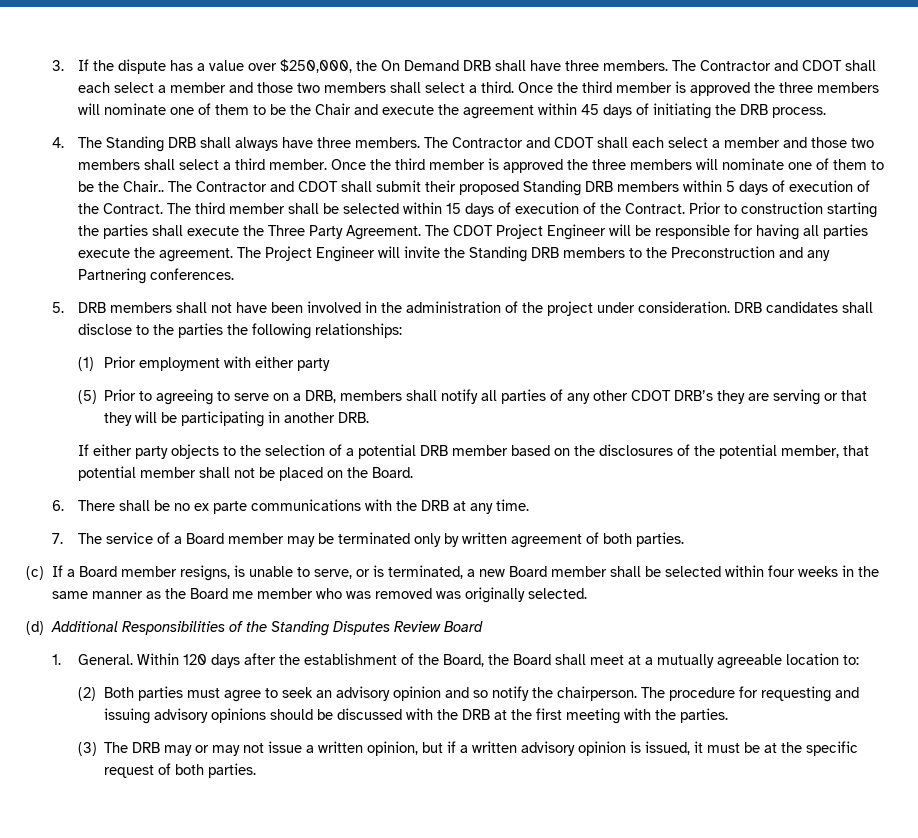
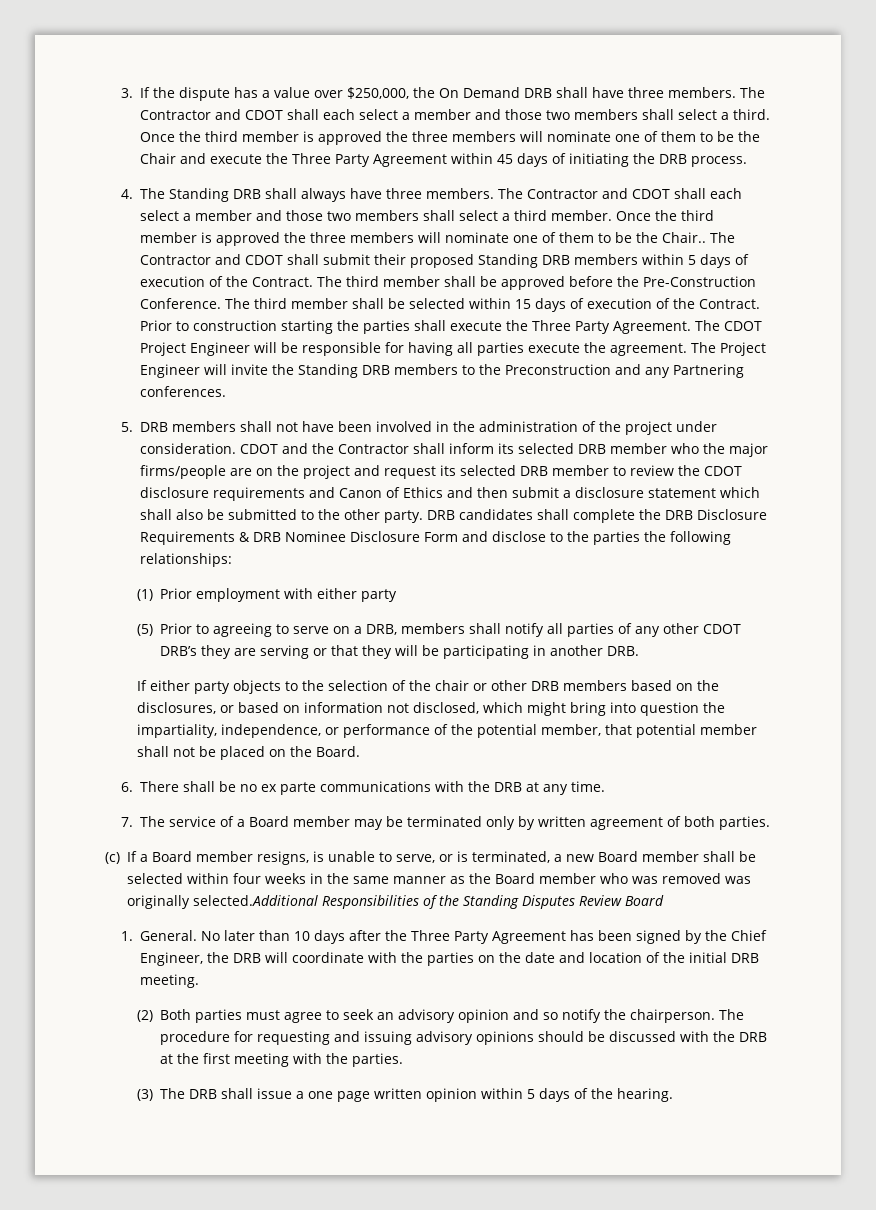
[463,105,535,119] agreement -> [292,153,448,167] Three Party Agreement
(340, 208) none -> [501,276,757,290] [140,298,406,309] approved before the Pre-Construction Conference. The third member shall be
[734,301,874,313] DRB candidates shall -> [240,443,769,457] [140,465,743,479] [140,487,761,501] [140,509,768,523] [140,531,489,545] CDOT and the Contractor shall inform its selected DRB member who the major firms/people are on the project and request its selected DRB member to review the CDOT disclosure requirements and Canon of Ethics and then submit a disclosure statement which shall also be submitted to the other party. DRB candidates shall complete the DRB Disclosure Requirements & DRB Nominee Disclosure Form and
[346,444,674,459] a potential DRB member based on the disclosures -> [409,680,720,691] [137,702,726,716] [137,724,431,738] the chair or other DRB members based on the disclosures, or based on information not disclosed, which might bring into question the impartiality, independence, or performance
[232,591,254,599] me -> (535, 878) none
[528,588,588,599] [26,621,119,635] selected. // (d) Additional -> [193,895,318,906] selected.Additional
[137,653,860,669] Within 120 days after the establishment of the Board, the Board shall meet at a mutually agreeable location to: -> [201,930,768,944] [140,952,760,966] [140,974,200,988] No later than 10 days after the Three Party Agreement has been signed by the Chief Engineer, the DRB will coordinate with the parties on the date and location of the initial DRB meeting.
[164,741,859,756] [104,763,257,778] may or may not issue a written opinion, but if a written advisory opinion is issued, it must be at the specific request of both parties. -> [221,1088,674,1102] shall issue a one page written opinion within 5 days of the hearing.

